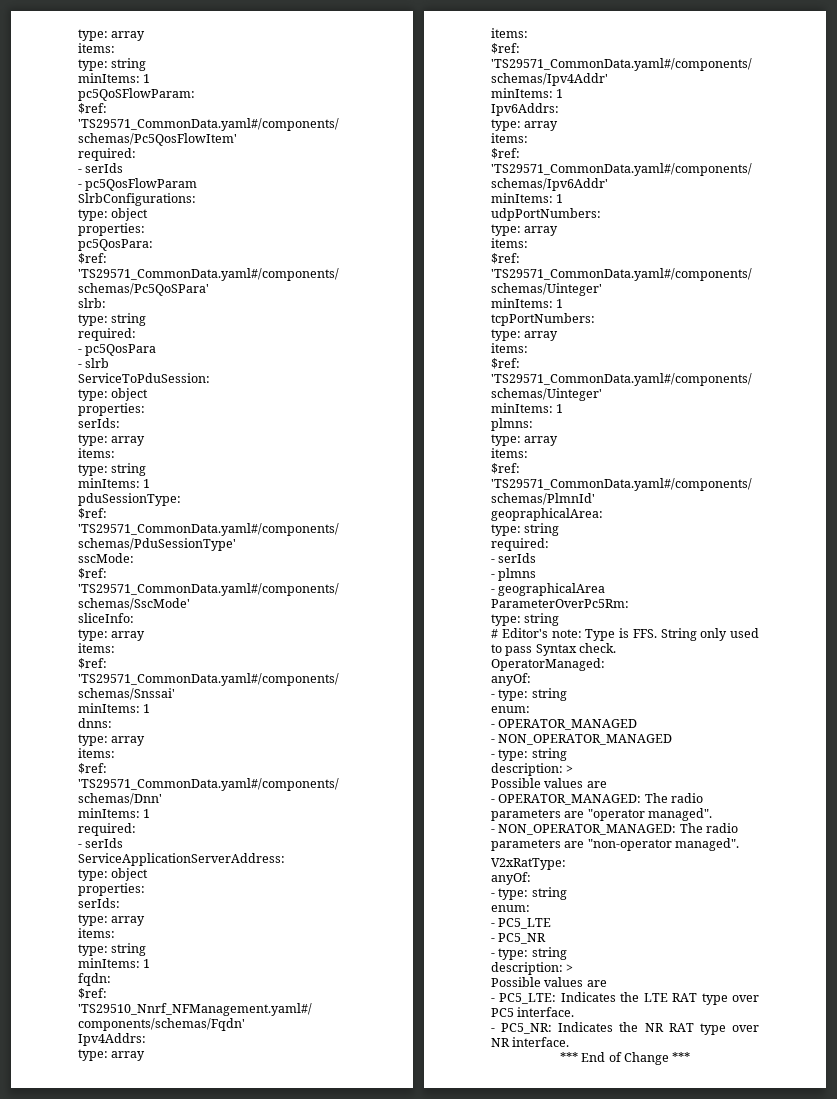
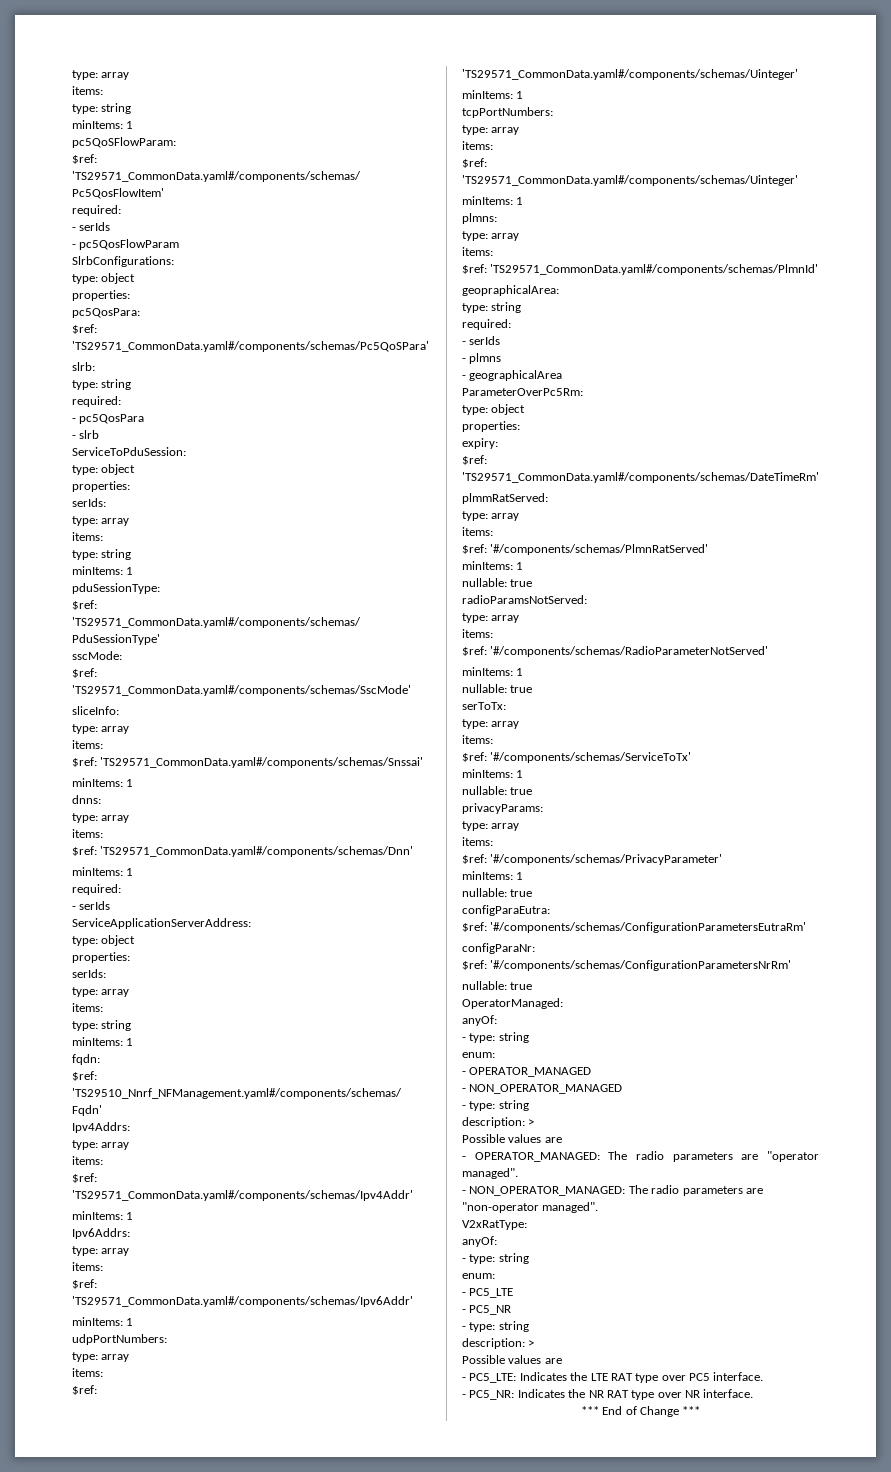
[524,613,560,626] [491,628,759,641] [491,643,617,656] string // # Editor's note: Type is FFS. String only used to pass Syntax check. -> [491,404,526,415] [462,421,520,432] [462,438,498,449] [462,455,487,465] [462,472,819,483] [462,493,548,504] [462,511,520,521] [462,527,493,536] [462,544,709,555] [462,561,524,570] [462,578,533,587] [462,595,587,604] [462,613,520,623] [462,629,493,638] [462,646,769,657] [462,667,524,676] [462,684,533,693] [462,702,506,710] [462,719,520,729] [462,735,493,744] [462,752,692,763] [462,769,524,778] [462,786,533,795] [462,803,543,814] [462,821,520,831] [462,837,493,846] [462,854,723,865] [462,871,524,880] [462,888,533,897] [462,905,550,916] [462,922,807,933] [462,943,535,954] [462,960,792,971] [462,981,533,990] object // properties: // expiry: // $ref: 'TS29571_CommonData.yaml#/components/schemas/DateTimeRm' // plmmRatServed: // type: array // items: // $ref: '#/components/schemas/PlmnRatServed' // minItems: 1 // nullable: true // radioParamsNotServed: // type: array // items: // $ref: '#/components/schemas/RadioParameterNotServed' // minItems: 1 // nullable: true // serToTx: // type: array // items: // $ref: '#/components/schemas/ServiceToTx' // minItems: 1 // nullable: true // privacyParams: // type: array // items: // $ref: '#/components/schemas/PrivacyParameter' // minItems: 1 // nullable: true // configParaEutra: // $ref: '#/components/schemas/ConfigurationParametersEutraRm' // configParaNr: // $ref: '#/components/schemas/ConfigurationParametersNrRm' // nullable: true

